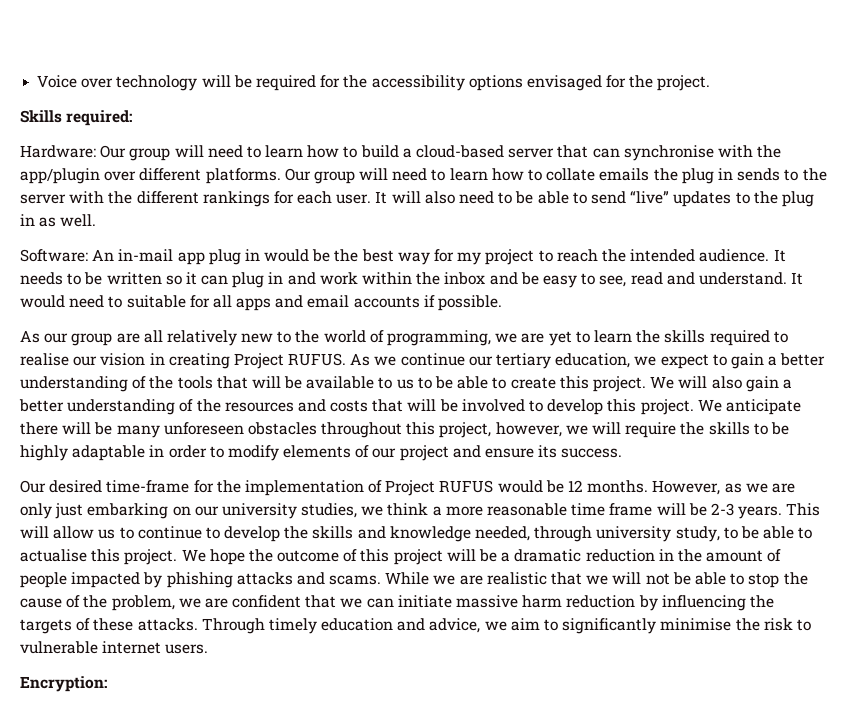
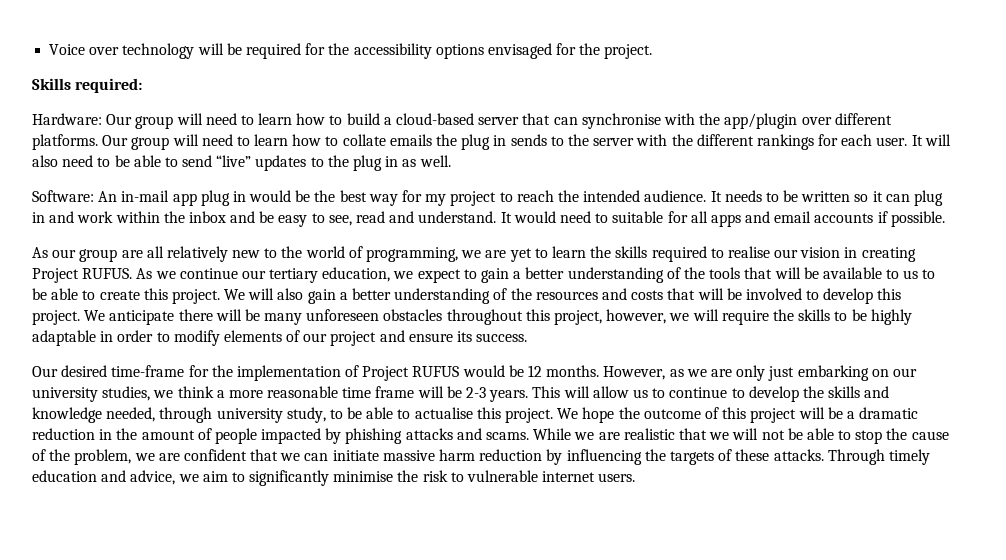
[20,676,107,692] // Encryption: -> (636, 477) none

